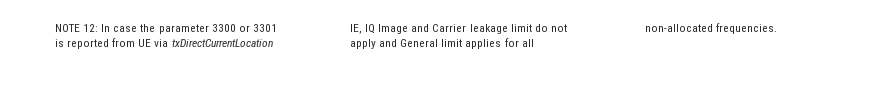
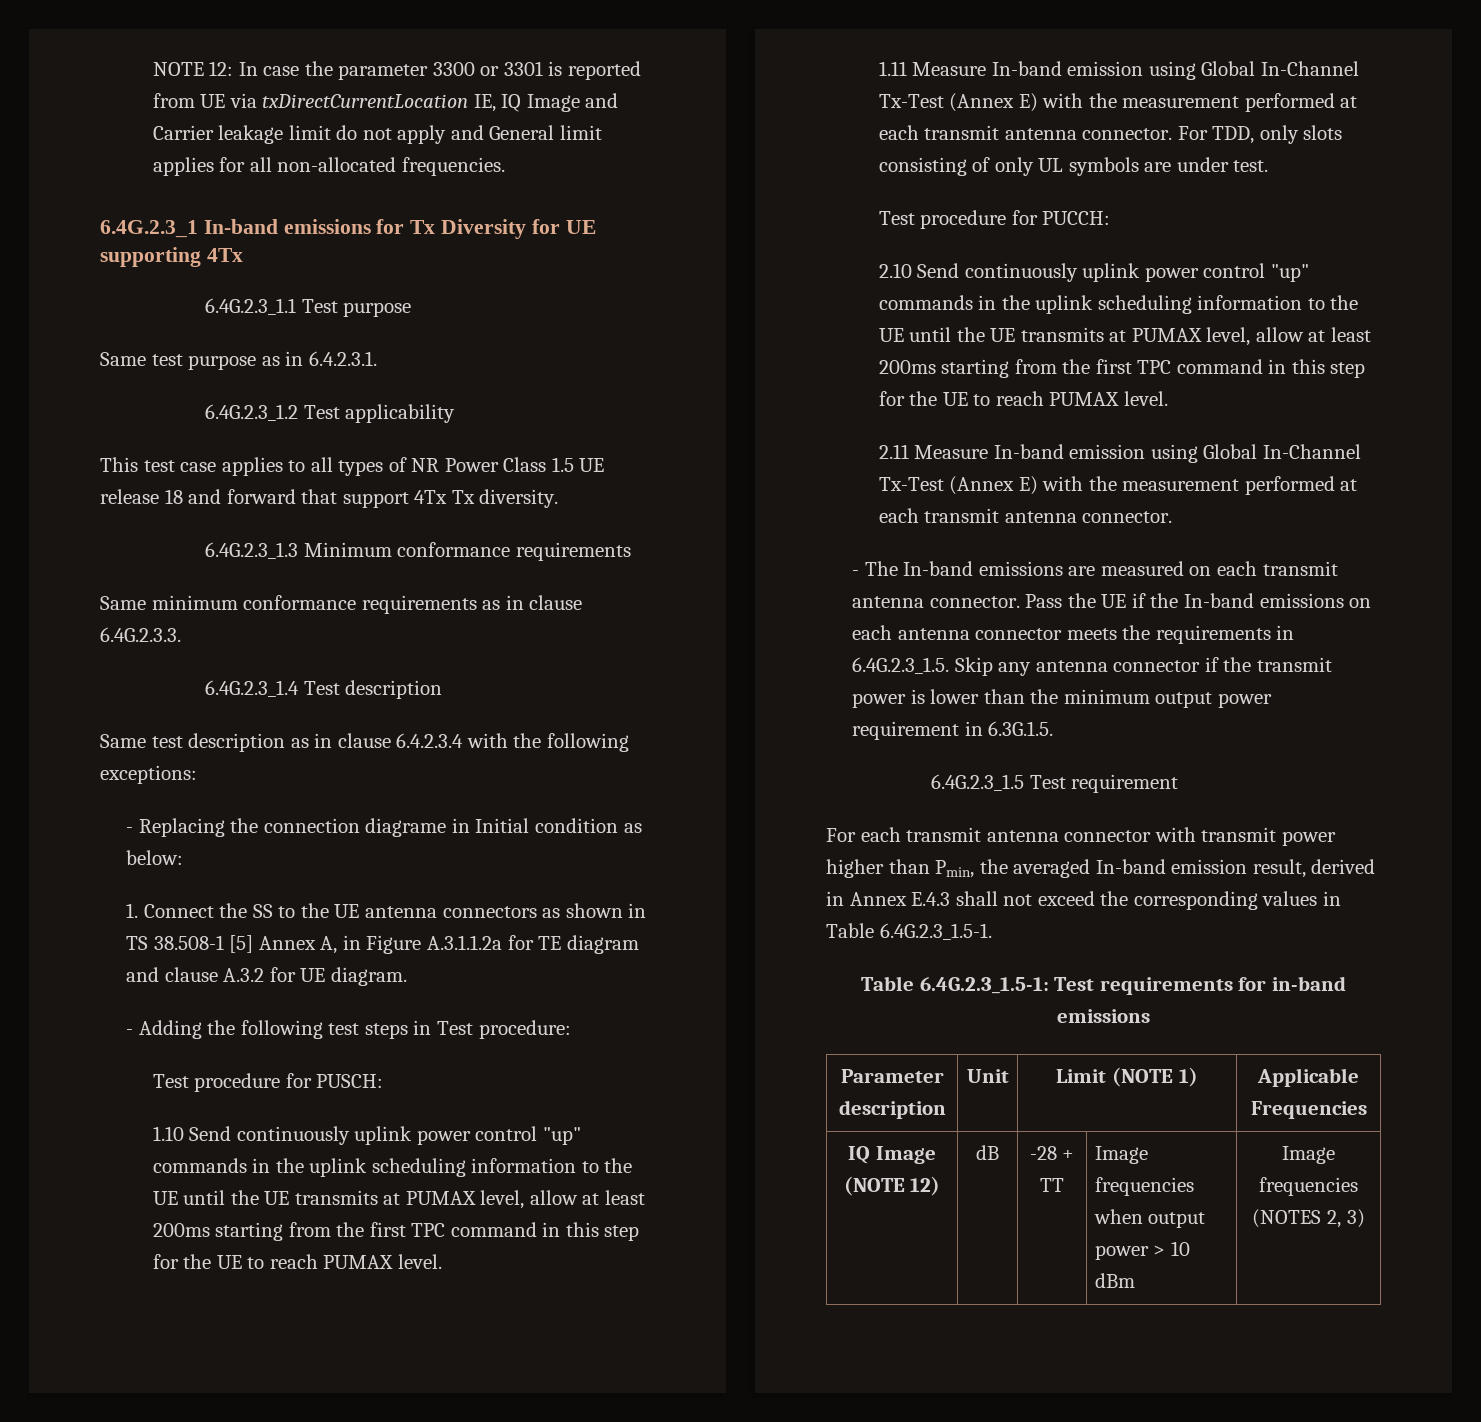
(778, 28) none -> [100,219,596,239] [100,247,243,267] [205,298,412,317] [100,351,377,370] [205,404,456,423] [100,457,605,476] [100,489,559,508] [205,542,631,561] [100,595,583,614] [100,627,181,642] [205,680,443,699] [100,733,629,752] [100,765,197,784] [126,818,642,837] [126,850,184,865] [126,903,647,918] [126,935,639,954] [126,967,407,986] [126,1020,571,1039] [152,1073,384,1092] [152,1126,581,1145] [152,1158,633,1177] [152,1190,645,1209] [152,1222,640,1241] [152,1254,442,1269] [878,61,1359,80] [878,93,1358,112] [878,125,1343,144] [878,157,1269,176] [878,210,1111,229] [878,263,1309,282] [878,295,1359,314] [878,327,1371,346] [878,359,1366,378] [878,391,1168,406] [878,444,1361,463] [878,476,1358,495] [878,508,1173,523] [852,561,1338,576] [852,593,1372,608] [852,625,1295,644] [852,657,1333,676] [852,689,1273,708] [852,721,1054,740] [931,774,1179,793] [826,827,1336,846] [826,859,1376,878] [826,891,1341,910] [826,923,992,940] [861,976,1346,995] [1057,1009,1150,1023] [840,1069,944,1083] [838,1100,946,1119] [966,1069,1009,1083] [1056,1067,1198,1087] [1257,1068,1359,1087] [1250,1101,1367,1119] [848,1146,936,1164] [843,1176,941,1196] [976,1145,999,1160] [1029,1146,1075,1160] [1040,1178,1064,1192] [1094,1146,1148,1164] [1094,1177,1194,1196] [1093,1209,1206,1228] [1094,1241,1190,1260] [1094,1273,1135,1288] [1282,1146,1335,1164] [1259,1177,1358,1196] [1252,1209,1365,1228] // 6.4G.2.3_1 In-band emissions for Tx Diversity for UE supporting 4Tx // 6.4G.2.3_1.1 Test purpose // Same test purpose as in 6.4.2.3.1. // 6.4G.2.3_1.2 Test applicability // This test case applies to all types of NR Power Class 1.5 UE release 18 and forward that support 4Tx Tx diversity. // 6.4G.2.3_1.3 Minimum conformance requirements // Same minimum conformance requirements as in clause 6.4G.2.3.3. // 6.4G.2.3_1.4 Test description // Same test description as in clause 6.4.2.3.4 with the following exceptions: // - Replacing the connection diagrame in Initial condition as below: // 1. Connect the SS to the UE antenna connectors as shown in TS 38.508-1 [5] Annex A, in Figure A.3.1.1.2a for TE diagram and clause A.3.2 for UE diagram. // - Adding the following test steps in Test procedure: // Test procedure for PUSCH: // 1.10 Send continuously uplink power control "up" commands in the uplink scheduling information to the UE until the UE transmits at PUMAX level, allow at least 200ms starting from the first TPC command in this step for the UE to reach PUMAX level. // 1.11 Measure In-band emission using Global In-Channel Tx-Test (Annex E) with the measurement performed at each transmit antenna connector. For TDD, only slots consisting of only UL symbols are under test. // Test procedure for PUCCH: // 2.10 Send continuously uplink power control "up" commands in the uplink scheduling information to the UE until the UE transmits at PUMAX level, allow at least 200ms starting from the first TPC command in this step for the UE to reach PUMAX level. // 2.11 Measure In-band emission using Global In-Channel Tx-Test (Annex E) with the measurement performed at each transmit antenna connector. // - The In-band emissions are measured on each transmit antenna connector. Pass the UE if the In-band emissions on each antenna connector meets the requirements in 6.4G.2.3_1.5. Skip any antenna connector if the transmit power is lower than the minimum output power requirement in 6.3G.1.5. // 6.4G.2.3_1.5 Test requirement // For each transmit antenna connector with transmit power higher than Pmin, the averaged In-band emission result, derived in Annex E.4.3 shall not exceed the corresponding values in Table 6.4G.2.3_1.5-1. // Table 6.4G.2.3_1.5-1: Test requirements for in-band emissions // Parameter description | Unit | Limit (NOTE 1) | Applicable Frequencies // IQ Image (NOTE 12) | dB | -28 + TT | Image frequencies when output power > 10 dBm | Image frequencies (NOTES 2, 3)

